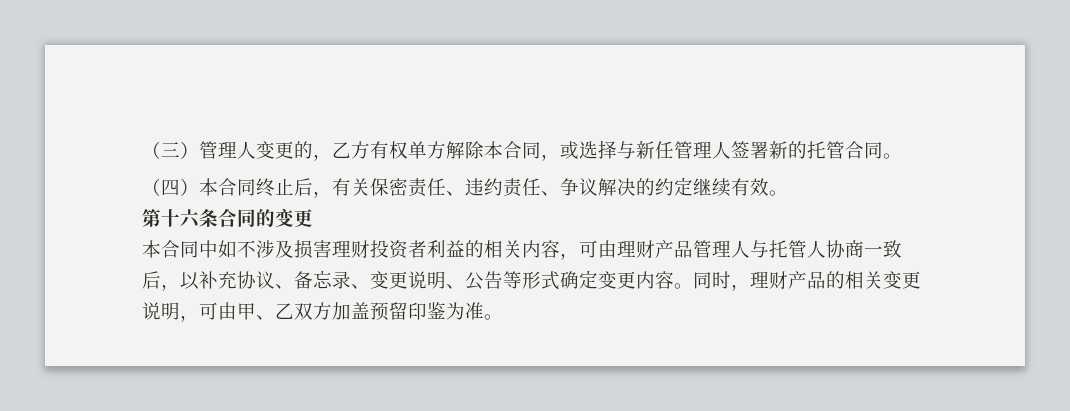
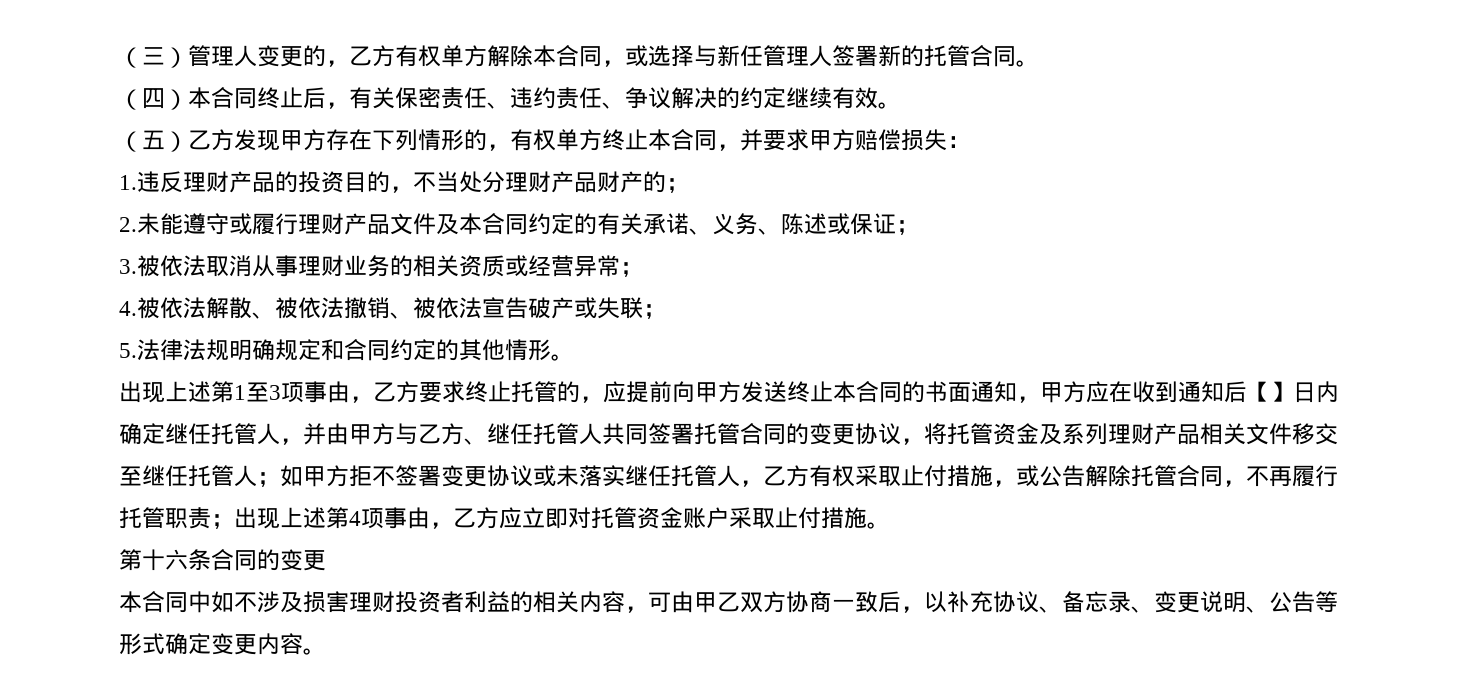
(788, 193) none -> [119,129,970,152] [119,171,689,193] [119,213,919,235] [119,255,643,277] [119,297,666,319] [119,339,574,361] [119,381,1339,403] [119,423,1338,445] [119,465,1338,487] [119,507,890,529] // （五）乙方发现甲方存在下列情形的，有权单方终止本合同，并要求甲方赔偿损失： // 1.违反理财产品的投资目的，不当处分理财产品财产的； // 2.未能遵守或履行理财产品文件及本合同约定的有关承诺、义务、陈述或保证； // 3.被依法取消从事理财业务的相关资质或经营异常； // 4.被依法解散、被依法撤销、被依法宣告破产或失联； // 5.法律法规明确规定和合同约定的其他情形。 // 出现上述第1至3项事由，乙方要求终止托管的，应提前向甲方发送终止本合同的书面通知，甲方应在收到通知后【】日内确定继任托管人，并由甲方与乙方、继任托管人共同签署托管合同的变更协议，将托管资金及系列理财产品相关文件移交至继任托管人；如甲方拒不签署变更协议或未落实继任托管人，乙方有权采取止付措施，或公告解除托管合同，不再履行托管职责；出现上述第4项事由，乙方应立即对托管资金账户采取止付措施。
[617,240,826,258] 理财产品管理人与托管人 -> [694,591,786,613] 甲乙双方
[693,271,921,291] [142,302,503,322] 同时，理财产品的相关变更说明，可由甲、乙双方加盖预留印鉴为准。 -> (326, 651) none

